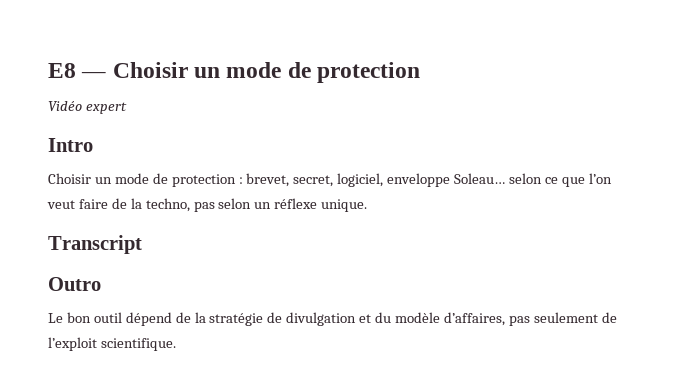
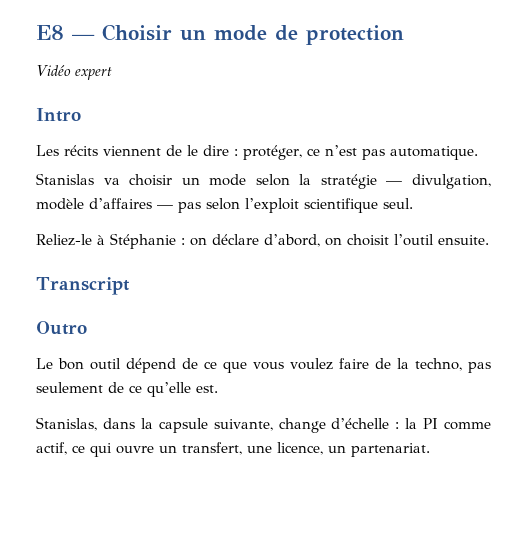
[48,173,612,187] [47,198,368,212] Choisir un mode de protection : brevet, secret, logiciel, enveloppe Soleau… selon ce que l’on veut faire de la techno, pas selon un réflexe unique. -> [36,145,478,160] [36,173,491,189] [36,198,413,213] [36,233,489,249] Les récits viennent de le dire : protéger, ce n’est pas automatique. // Stanislas va choisir un mode selon la stratégie — divulgation, modèle d’affaires — pas selon l’exploit scientifique seul. // Reliez-le à Stéphanie : on déclare d’abord, on choisit l’outil ensuite.
[194,312,617,326] [48,337,176,351] la stratégie de divulgation et du modèle d’affaires, pas seulement de l’exploit scientifique. -> [204,358,491,373] [36,382,218,397] [36,417,491,433] [36,442,430,457] ce que vous voulez faire de la techno, pas seulement de ce qu’elle est. // Stanislas, dans la capsule suivante, change d’échelle : la PI comme actif, ce qui ouvre un transfert, une licence, un partenariat.

